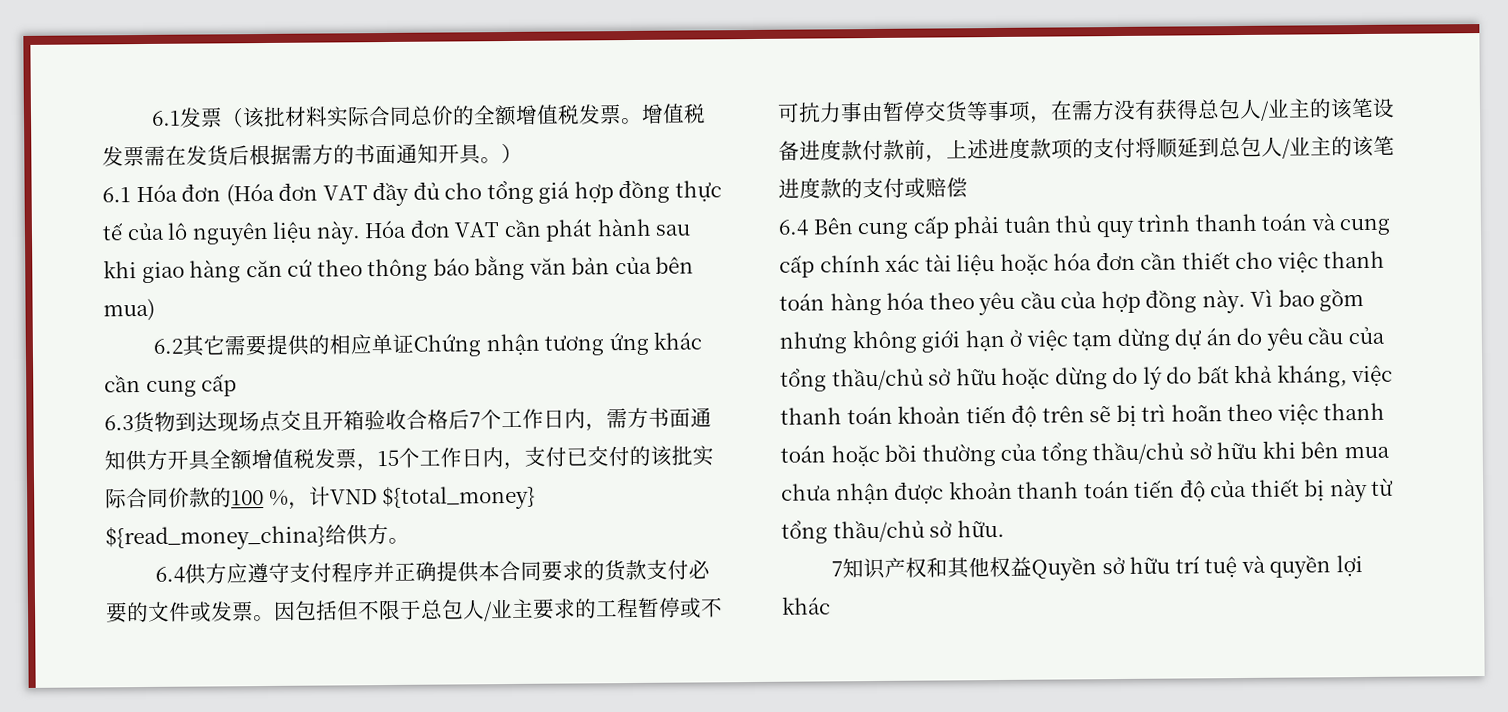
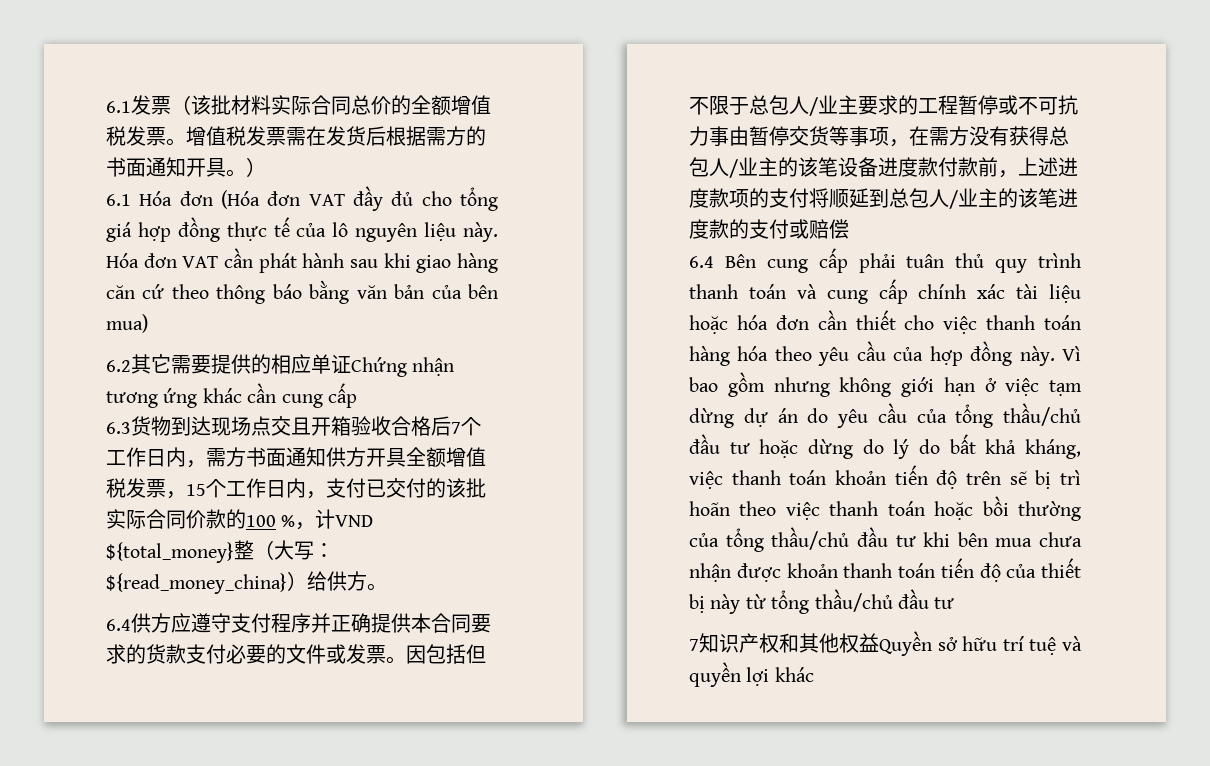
[105,524,326,551] ${read_money_china} -> [234,540,334,560] [106,571,307,594] 整（大写：${read_money_china}）
[928,368,997,386] sở hữu -> [689,434,750,454] đầu tư
[1188,441,1258,460] sở hữu -> [856,527,916,547] đầu tư
[929,519,1005,538] sở hữu. -> [898,589,955,609] đầu tư

